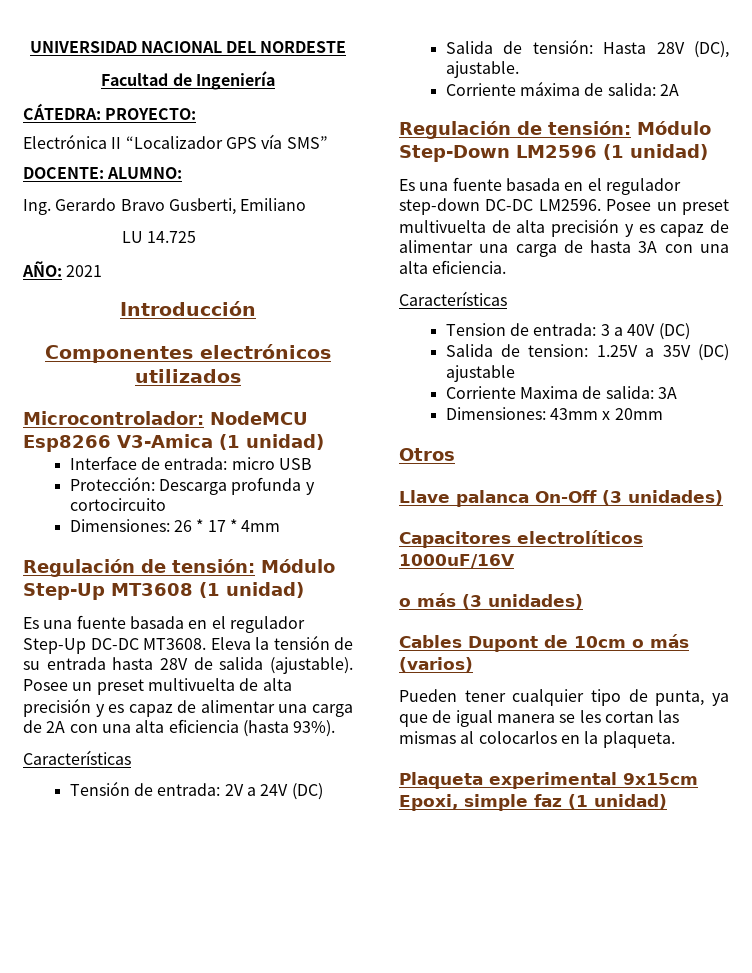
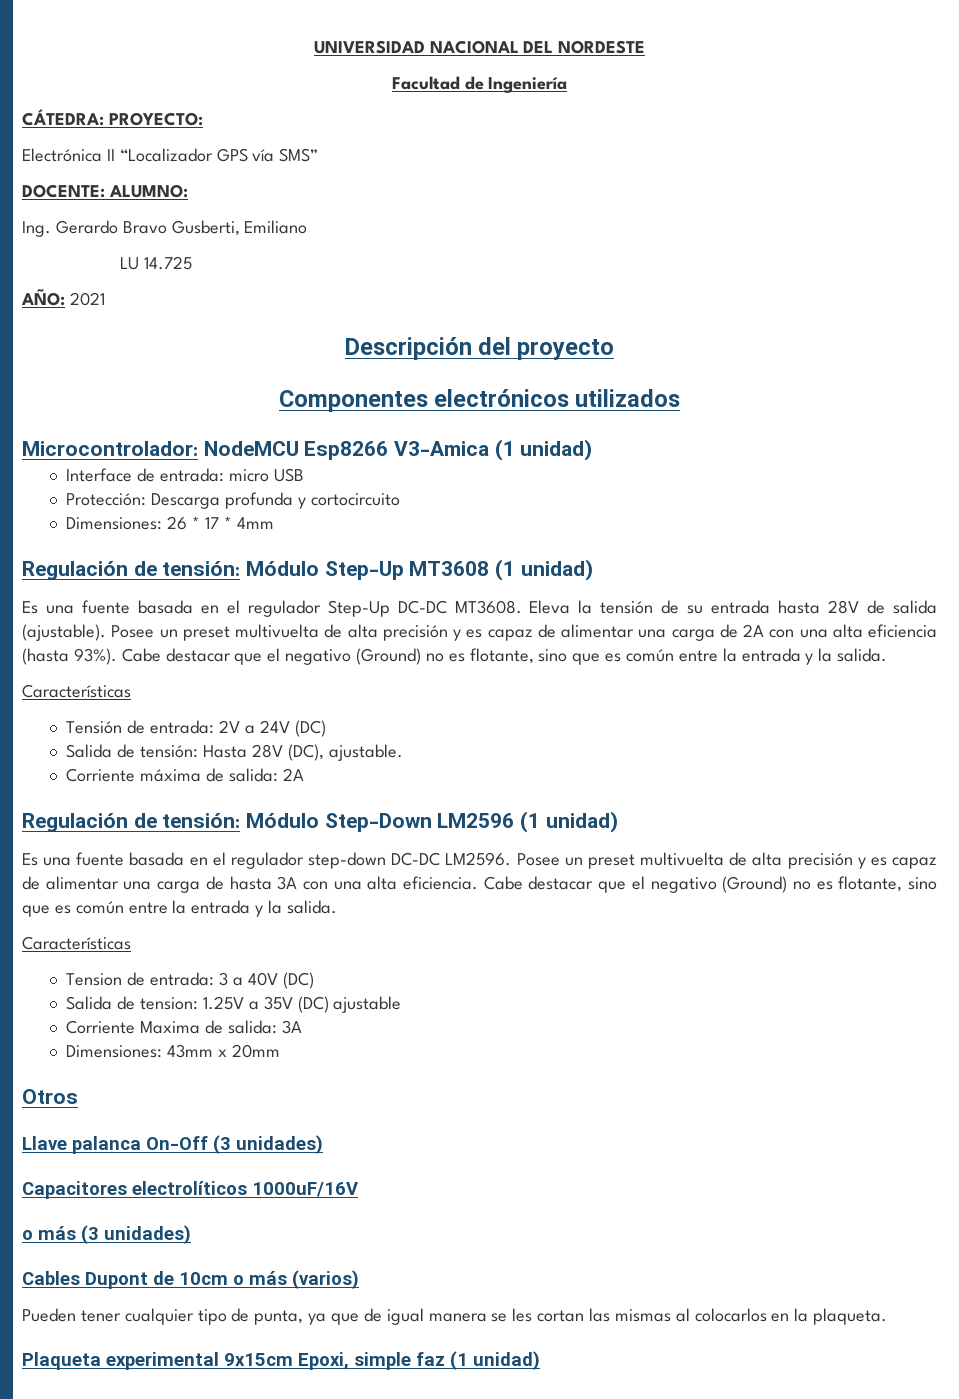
[120,301,256,316] Introducción -> [344,337,615,360] Descripción del proyecto
(336, 728) none -> [121,648,888,665] Cabe destacar que el negativo (Ground) no es flotante, sino que es común entre la entrada y la salida.
(507, 267) none -> [483,876,938,893] [22,900,337,917] Cabe destacar que el negativo (Ground) no es flotante, sino que es común entre la entrada y la salida.

